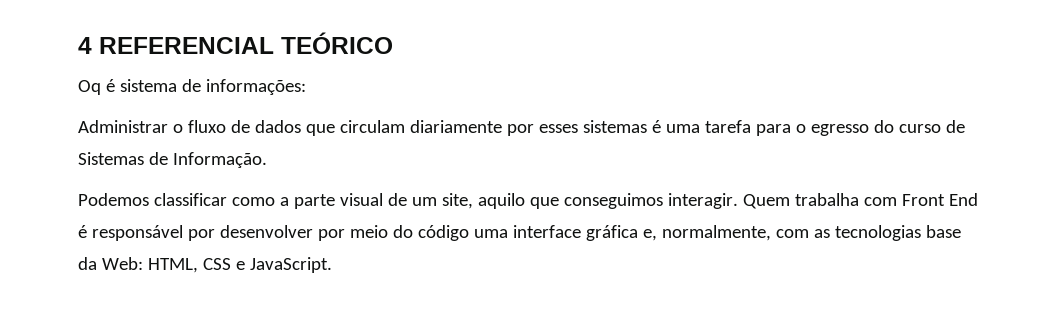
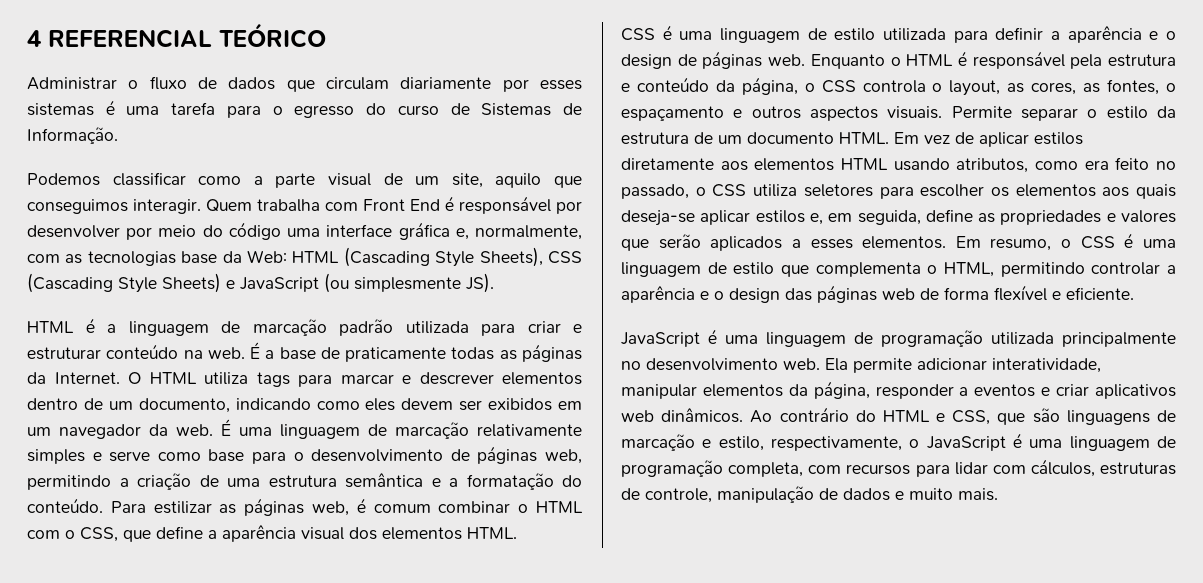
[78,79,306,95] // Oq é sistema de informações: -> (326, 35) none
[147,257,332,273] HTML, CSS e JavaScript. -> [292,247,582,267] [27,273,494,293] [27,318,582,336] [27,342,582,362] [27,372,582,387] [27,398,582,413] [27,419,582,439] [27,446,583,464] [27,473,582,490] [27,498,584,516] [27,525,517,542] [621,25,1176,43] [621,51,1176,69] [621,77,1176,96] [621,106,1176,121] [621,132,1083,147] [621,157,1176,173] [621,184,1176,199] [621,209,1176,226] [621,233,1176,251] [621,262,1176,277] [621,285,1134,303] [621,329,1176,347] [621,358,1101,373] [621,381,1176,399] [621,407,1176,425] [621,433,1176,451] [621,459,1176,477] [621,486,998,503] HTML (Cascading Style Sheets), CSS (Cascading Style Sheets) e JavaScript (ou simplesmente JS). // HTML é a linguagem de marcação padrão utilizada para criar e estruturar conteúdo na web. É a base de praticamente todas as páginas da Internet. O HTML utiliza tags para marcar e descrever elementos dentro de um documento, indicando como eles devem ser exibidos em um navegador da web. É uma linguagem de marcação relativamente simples e serve como base para o desenvolvimento de páginas web, permitindo a criação de uma estrutura semântica e a formatação do conteúdo. Para estilizar as páginas web, é comum combinar o HTML com o CSS, que define a aparência visual dos elementos HTML. // CSS é uma linguagem de estilo utilizada para definir a aparência e o design de páginas web. Enquanto o HTML é responsável pela estrutura e conteúdo da página, o CSS controla o layout, as cores, as fontes, o espaçamento e outros aspectos visuais. Permite separar o estilo da estrutura de um documento HTML. Em vez de aplicar estilos diretamente aos elementos HTML usando atributos, como era feito no passado, o CSS utiliza seletores para escolher os elementos aos quais deseja-se aplicar estilos e, em seguida, define as propriedades e valores que serão aplicados a esses elementos. Em resumo, o CSS é uma linguagem de estilo que complementa o HTML, permitindo controlar a aparência e o design das páginas web de forma flexível e eficiente. // JavaScript é uma linguagem de programação utilizada principalmente no desenvolvimento web. Ela permite adicionar interatividade, manipular elementos da página, responder a eventos e criar aplicativos web dinâmicos. Ao contrário do HTML e CSS, que são linguagens de marcação e estilo, respectivamente, o JavaScript é uma linguagem de programação completa, com recursos para lidar com cálculos, estruturas de controle, manipulação de dados e muito mais.

